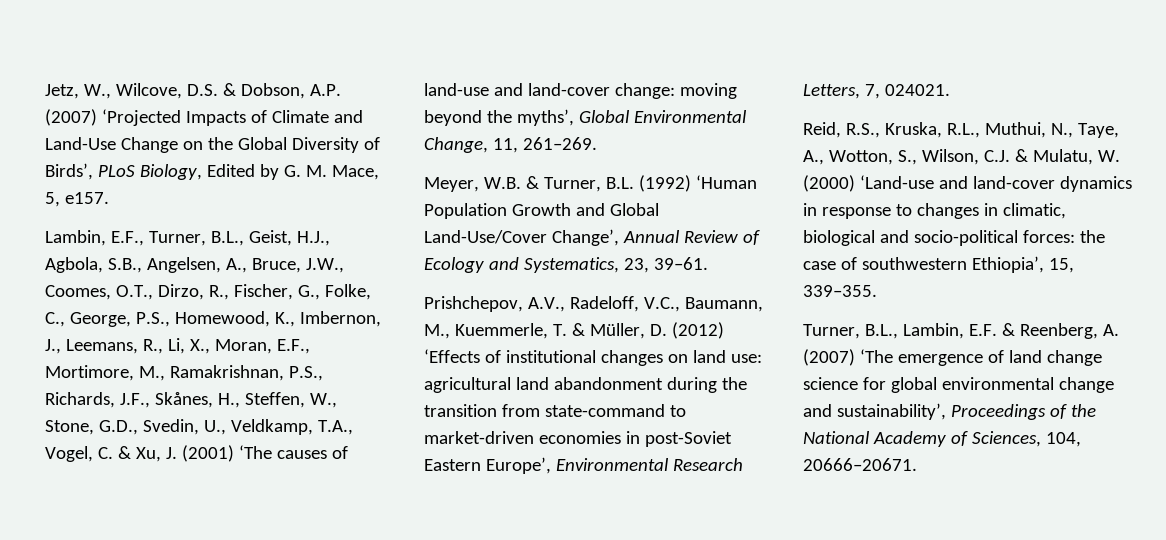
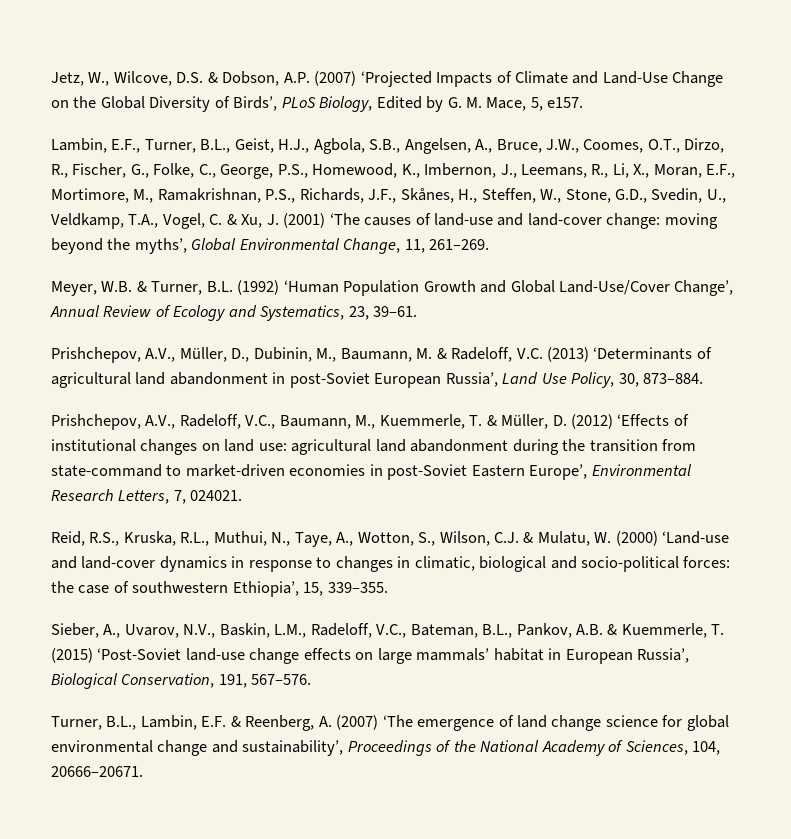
(708, 263) none -> [51,347,712,363] [51,372,704,388] // Prishchepov, A.V., Müller, D., Dubinin, M., Baumann, M. & Radeloff, V.C. (2013) ‘Determinants of agricultural land abandonment in post-Soviet European Russia’, Land Use Policy, 30, 873–884.
(877, 291) none -> [51,623,725,638] [51,648,690,664] [51,673,312,689] // Sieber, A., Uvarov, N.V., Baskin, L.M., Radeloff, V.C., Bateman, B.L., Pankov, A.B. & Kuemmerle, T. (2015) ‘Post-Soviet land-use change effects on large mammals’ habitat in European Russia’, Biological Conservation, 191, 567–576.

